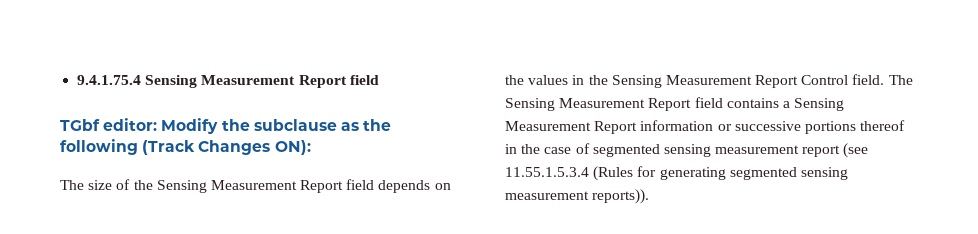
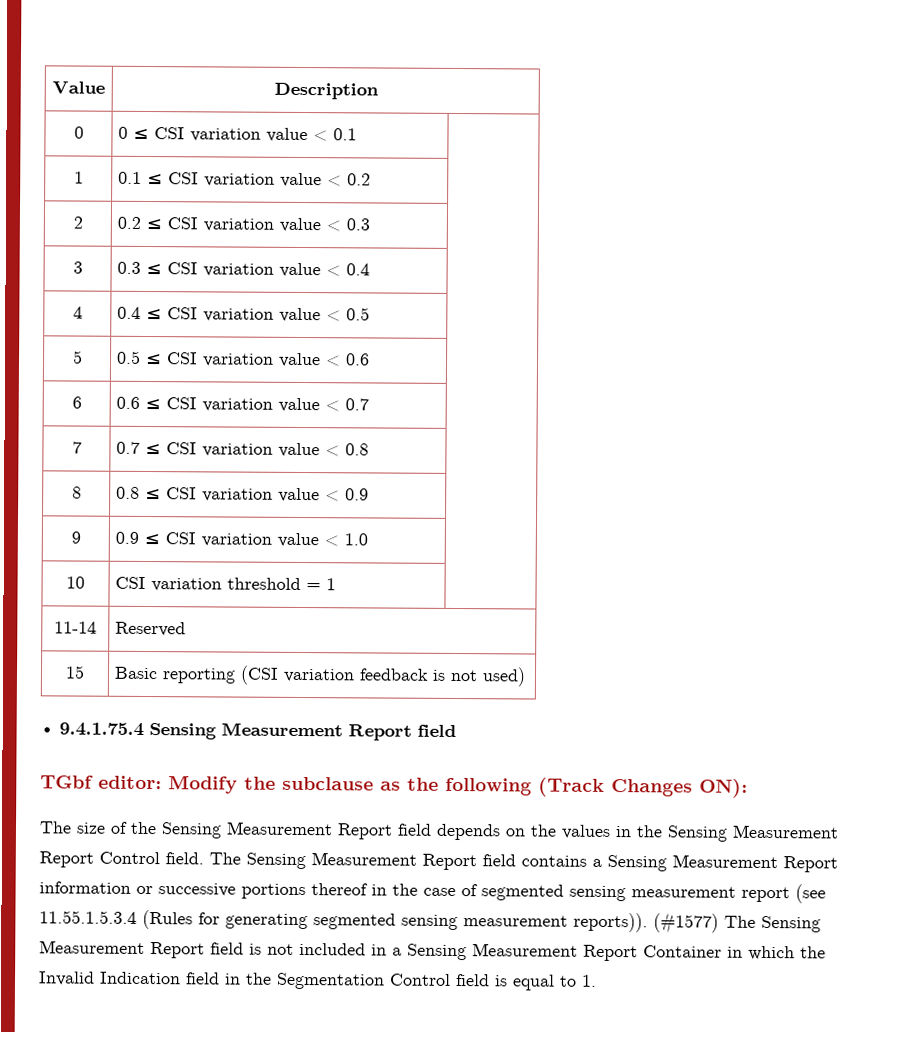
(77, 80) none -> [52,81,105,94] [273,82,379,100] [73,126,84,139] [118,126,358,143] [73,171,84,184] [118,171,372,188] [72,216,83,229] [117,216,371,233] [72,261,83,274] [117,261,371,278] [72,306,83,319] [117,306,371,323] [71,350,83,364] [116,350,371,368] [71,396,82,409] [116,396,370,413] [71,441,82,454] [116,441,370,458] [71,486,82,499] [116,486,370,503] [70,531,81,544] [115,531,369,548] [66,576,85,589] [115,576,337,592] [54,621,97,634] [115,621,187,637] [65,665,85,679] [114,665,527,687] Value | Description // 0 | 0 ≤ CSI variation value < 0.1 | // 1 | 0.1 ≤ CSI variation value < 0.2 | // 2 | 0.2 ≤ CSI variation value < 0.3 | // 3 | 0.3 ≤ CSI variation value < 0.4 | // 4 | 0.4 ≤ CSI variation value < 0.5 | // 5 | 0.5 ≤ CSI variation value < 0.6 | // 6 | 0.6 ≤ CSI variation value < 0.7 | // 7 | 0.7 ≤ CSI variation value < 0.8 | // 8 | 0.8 ≤ CSI variation value < 0.9 | // 9 | 0.9 ≤ CSI variation value < 1.0 | // 10 | CSI variation threshold = 1 | // 11-14 | Reserved // 15 | Basic reporting (CSI variation feedback is not used) //
(650, 196) none -> [653,912,821,934] [39,940,826,962] [38,971,597,991] (#1577) The Sensing Measurement Report field is not included in a Sensing Measurement Report Container in which the Invalid Indication field in the Segmentation Control field is equal to 1.

